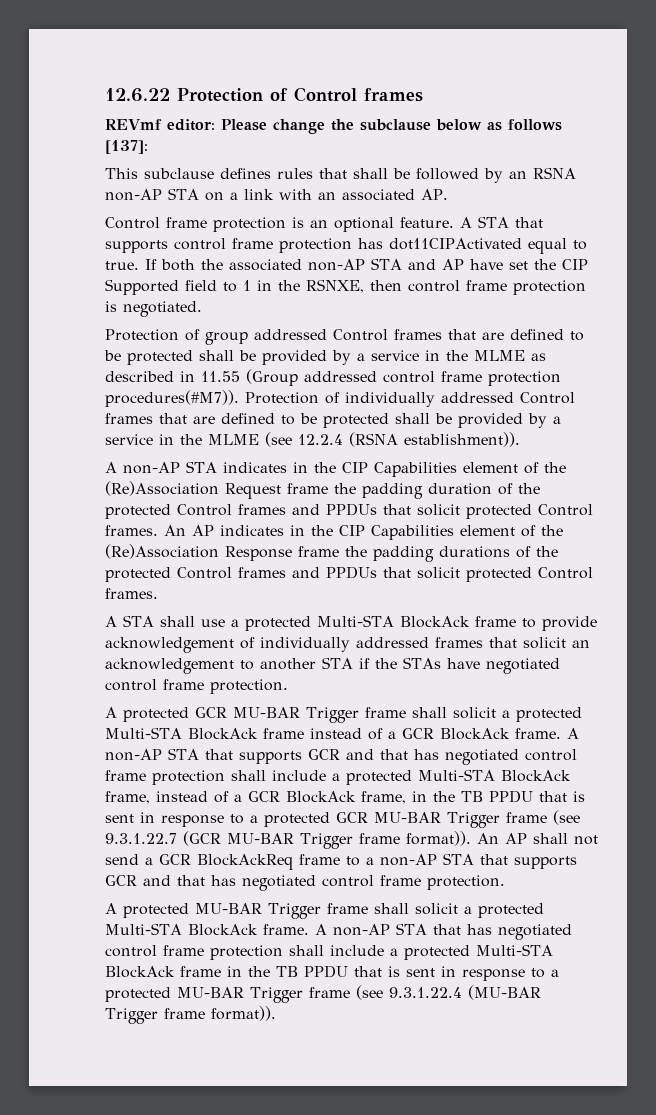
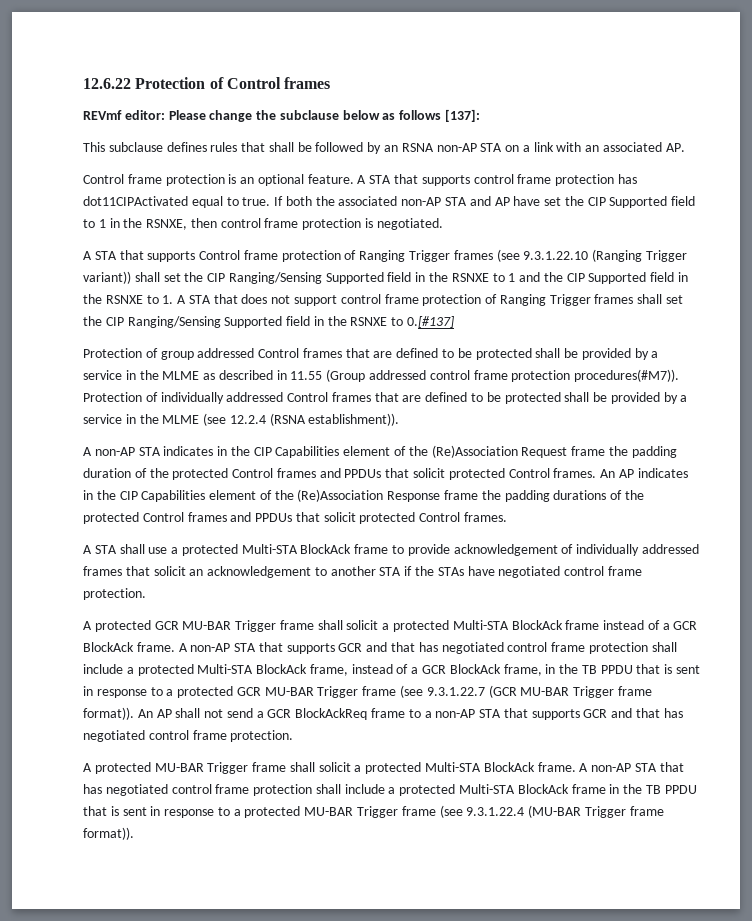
(202, 309) none -> [83,249,687,262] [83,271,689,284] [83,294,684,306] [83,316,455,328] // A STA that supports Control frame protection of Ranging Trigger frames (see 9.3.1.22.10 (Ranging Trigger variant)) shall set the CIP Ranging/Sensing Supported field in the RSNXE to 1 and the CIP Supported field in the RSNXE to 1. A STA that does not support control frame protection of Ranging Trigger frames shall set the CIP Ranging/Sensing Supported field in the RSNXE to 0.[#137]

